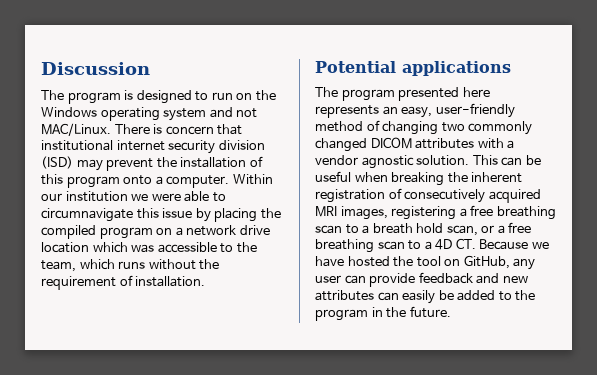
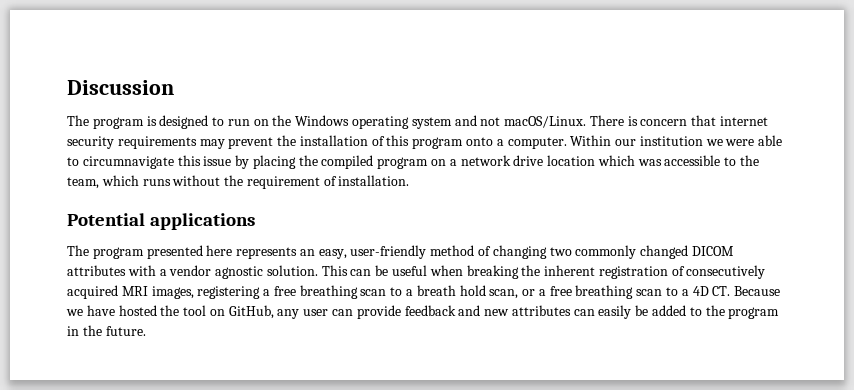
[41,123,111,136] MAC/Linux. -> [504,116,587,128] macOS/Linux.
[41,140,113,151] institutional -> (717, 120) none
[218,140,265,150] [41,156,73,169] division (ISD) -> [117,136,197,149] requirements

